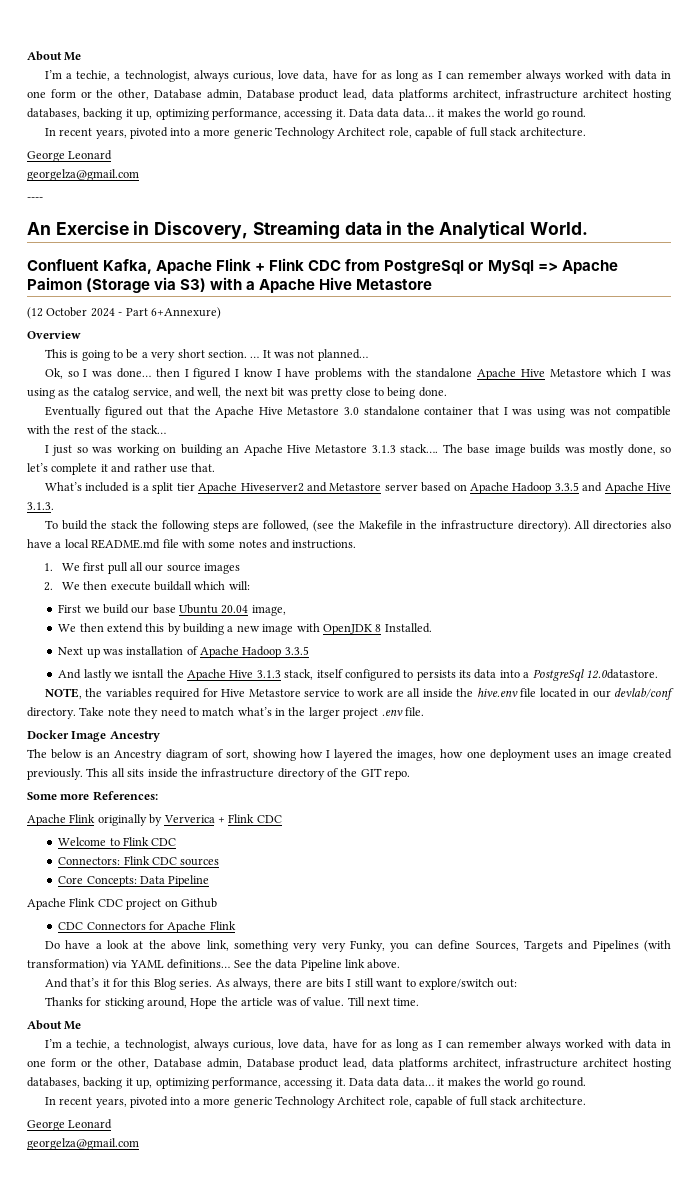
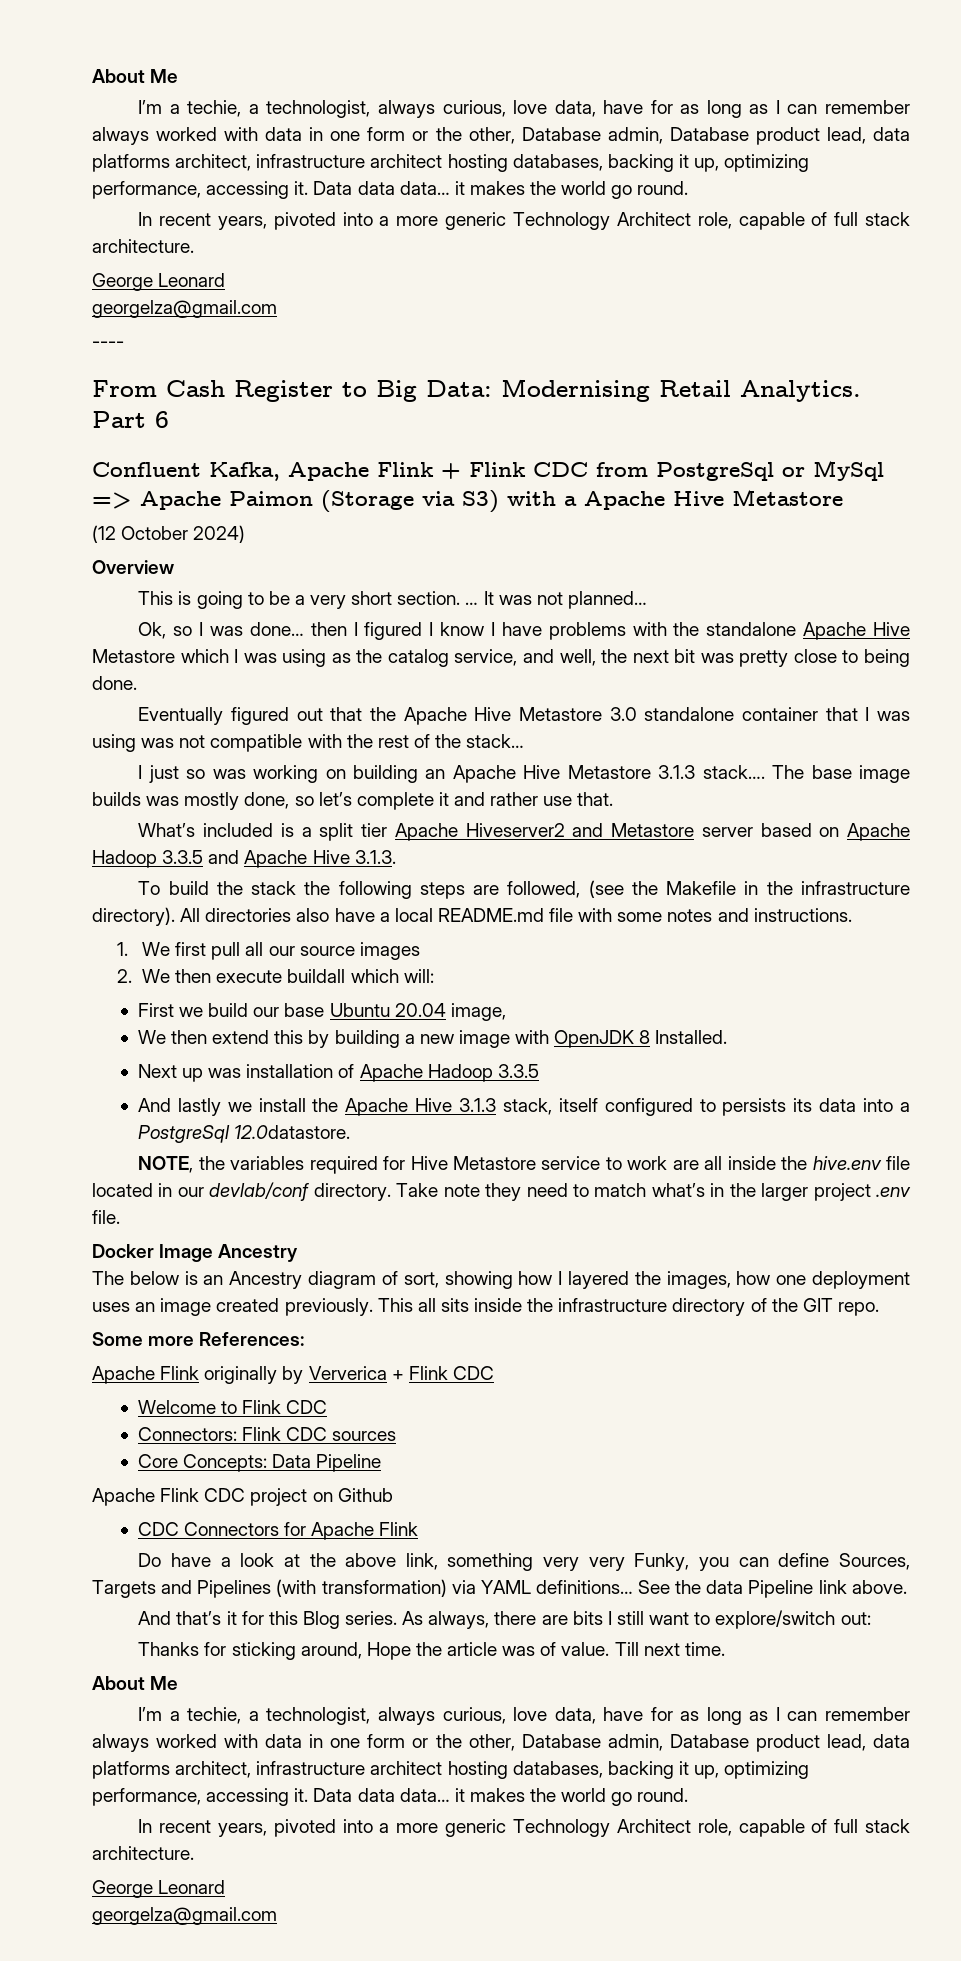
[27,221,588,239] An Exercise in Discovery, Streaming data in the Analytical World. -> [92,379,861,402] [92,411,169,428] From Cash Register to Big Data: Modernising Retail Analytics. Part 6
[90,307,221,319] 2024 - Part 6+Annexure) -> [193,525,246,543] 2024)
[132,669,165,678] isntall -> [258,1098,306,1112] install

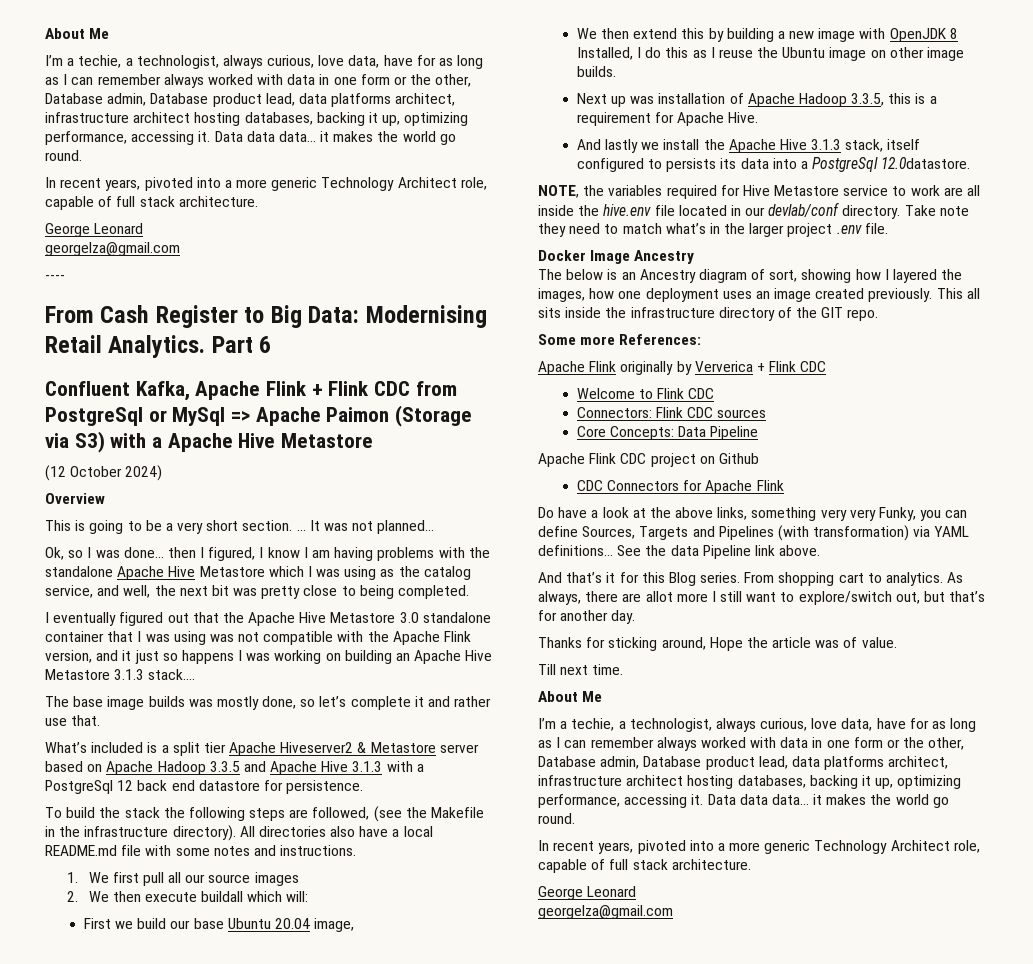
[364,622,423,640] figured -> [208,547,256,561] figured,
[501,622,542,636] have -> [312,547,374,561] am having
[92,676,137,690] [138,707,224,725] done. // Eventually -> [398,585,470,599] [45,612,117,626] completed. // I eventually
[377,734,525,748] [138,765,206,783] rest of the stack… // I just so -> [392,631,472,645] [45,650,243,664] Apache Flink version, and it just so happens I
(765, 772) none -> (196, 674) //
[572,823,604,837] and -> [357,742,367,753] &
[354,850,396,864] 3.1.3. -> [352,761,424,772] [45,780,364,794] 3.1.3 with a PostgreSql 12 back end datastore for persistence.
[655,1030,728,1044] Installed. -> [576,47,965,61] [576,66,616,77] Installed, I do this as I reuse the Ubuntu image on other image builds.
[497,1064,539,1078] 3.3.5 -> [851,93,937,106] [576,112,759,126] 3.3.5, this is a requirement for Apache Hive.
[405,1553,438,1570] link, -> [717,507,748,520] links,
(398, 1618) none -> [744,572,944,586] From shopping cart to analytics.
[572,1611,603,1625] bits -> [645,591,708,602] allot more
[840,1612,871,1625] out: -> [895,591,986,604] [538,610,636,624] out, but that’s for another day.
(610, 1649) none -> (897, 642) //

